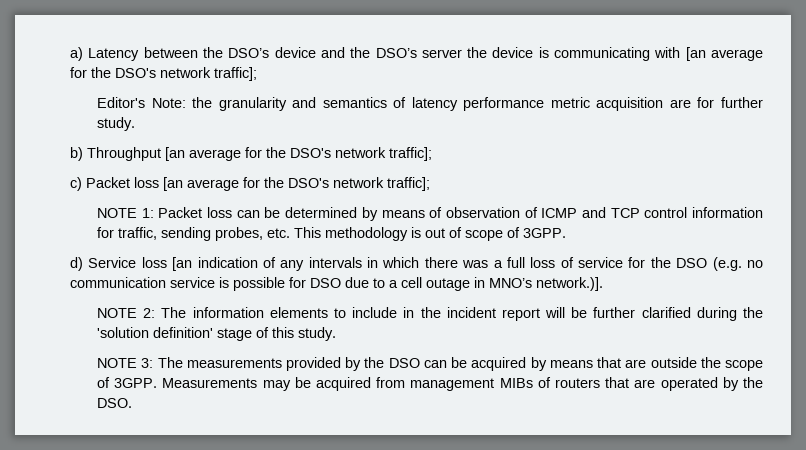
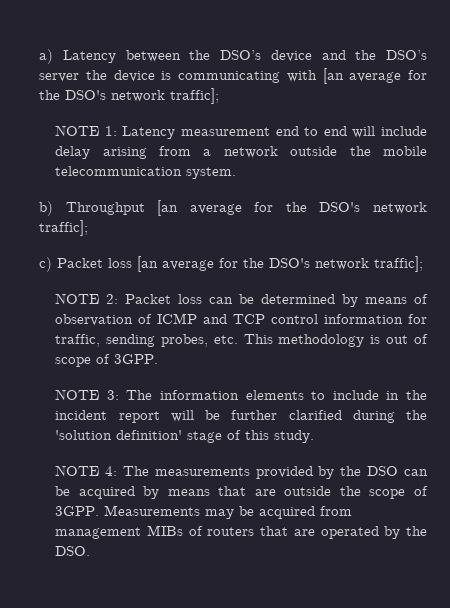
[97,97,764,111] [97,117,136,131] Editor's Note: the granularity and semantics of latency performance metric acquisition are for further study. -> [55,125,428,139] [55,146,428,159] [55,166,237,179] NOTE 1: Latency measurement end to end will include delay arising from a network outside the mobile telecommunication system.
[141,208,154,218] 1: -> [106,294,119,304] 2:
[70,257,763,271] [70,277,604,291] [97,308,156,318] // d) Service loss [an indication of any intervals in which there was a full loss of service for the DSO (e.g. no communication service is possible for DSO due to a cell outage in MNO’s network.)]. // NOTE 2: -> [55,389,119,400] // NOTE 3:
[141,358,154,368] 3: -> [105,466,118,476] 4:

